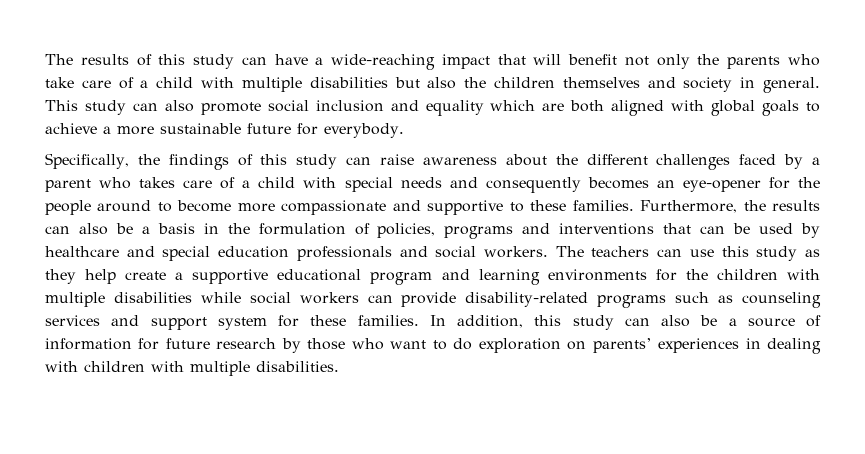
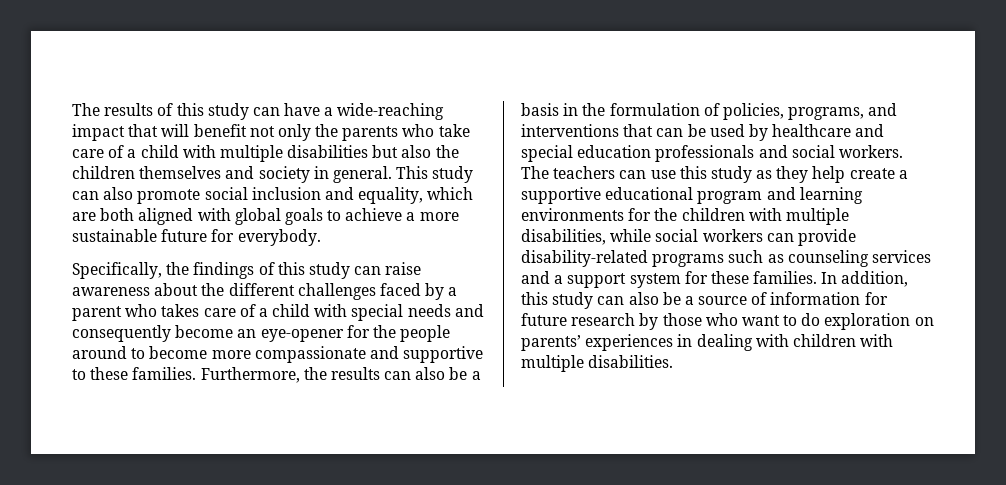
[425,100,484,116] equality -> [358,187,424,204] equality,
[587,177,649,189] becomes -> [175,325,234,338] become
[444,226,514,239] programs -> [788,107,865,120] programs,
[113,292,192,303] disabilities -> [521,229,606,245] disabilities,
(140, 320) none -> [554,275,564,284] a

